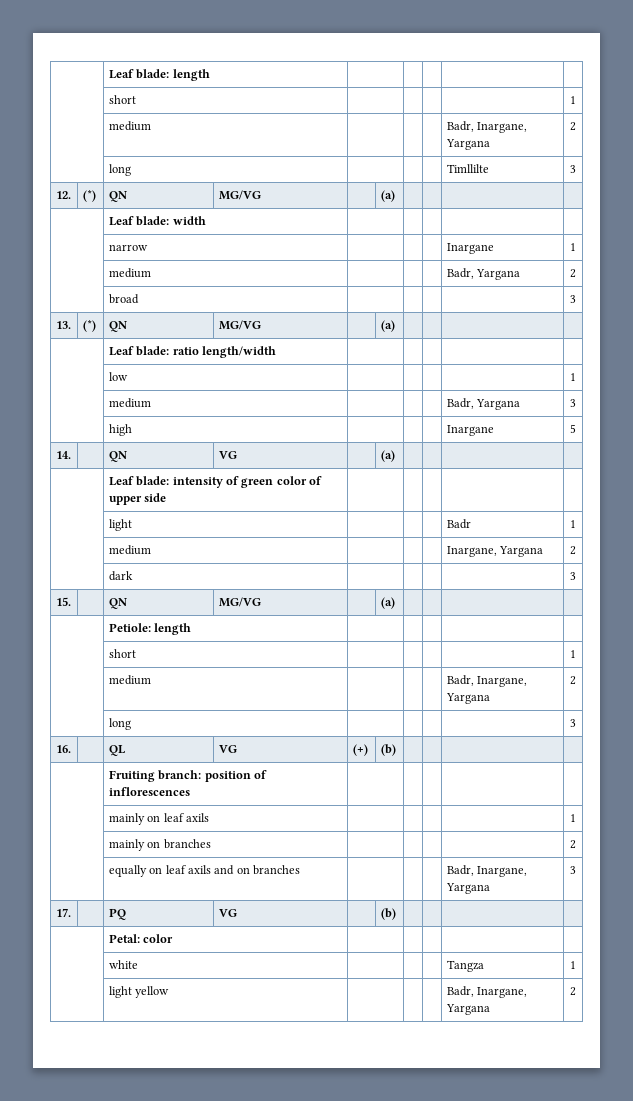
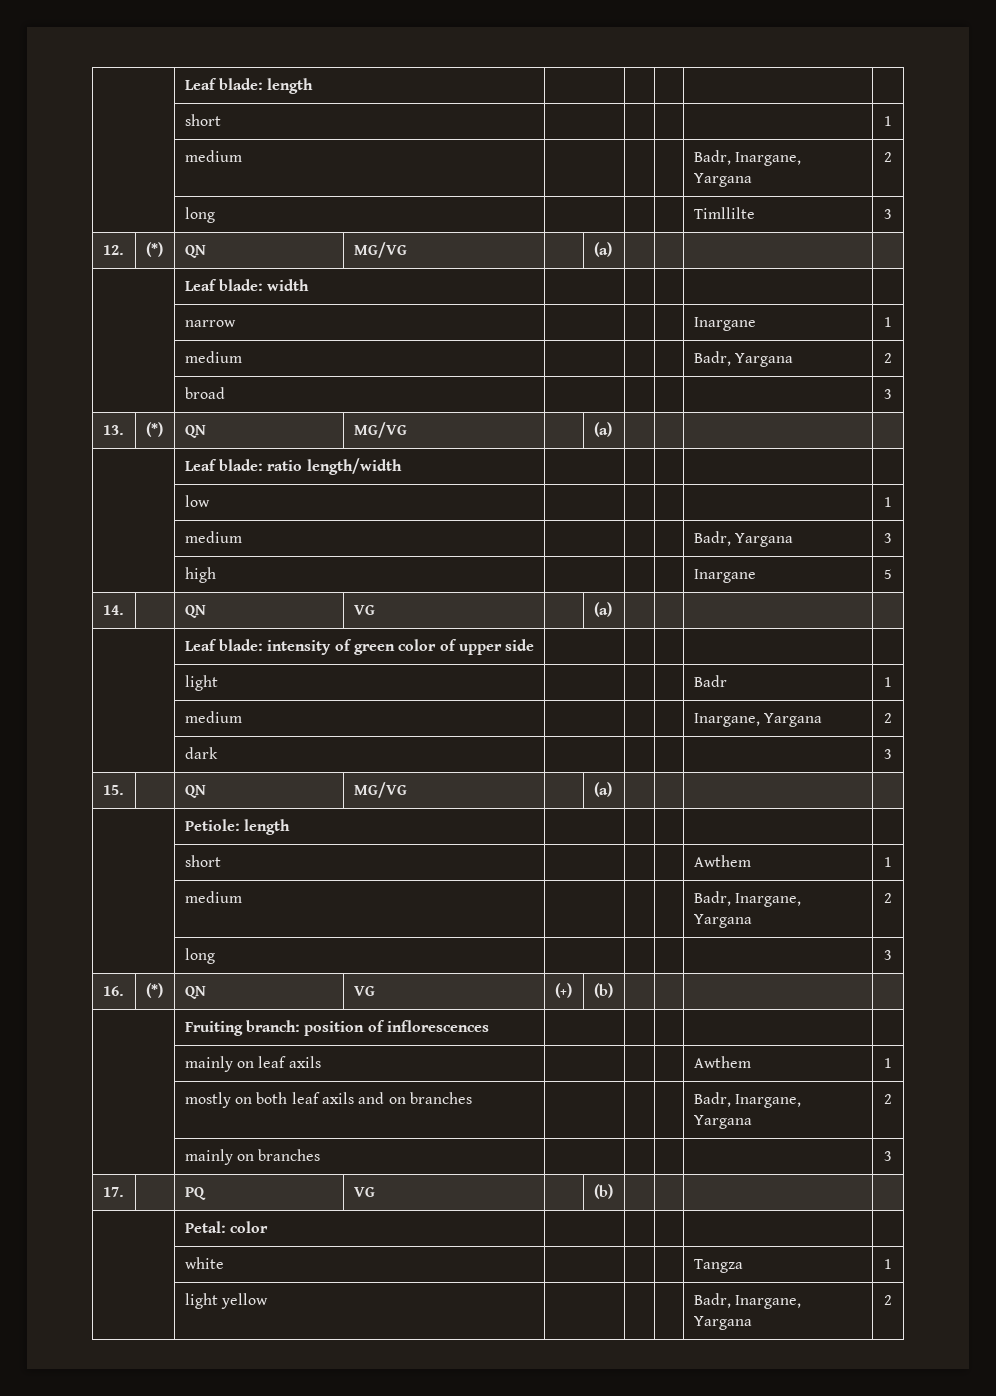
(136, 653) none -> [693,855,751,867] Awthem
[108,745,125,756] | QL -> [145,983,163,998] [184,986,206,999] (*) | QN
[570,814,576,822] [108,839,211,851] [570,840,576,849] [108,865,163,877] | 1 // | mainly on branches | | | | | 2 // | equally on -> [693,1056,751,1068] [884,1058,892,1068] [184,1092,288,1108] Awthem | 1 // | mostly on both
(490, 888) none -> [884,1094,892,1104] [184,1149,321,1165] | 2 // | mainly on branches | | | |

